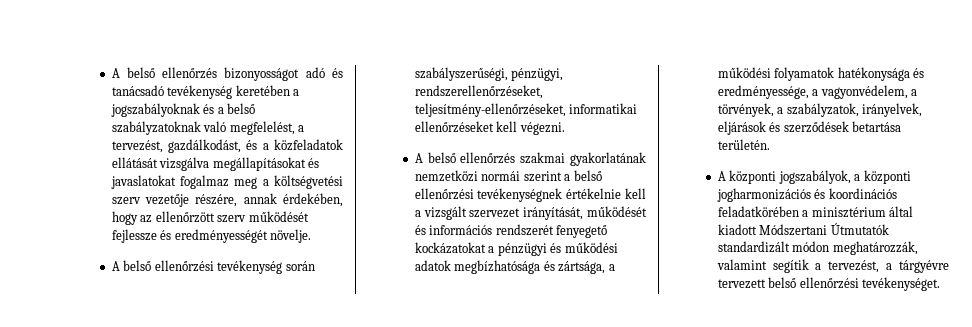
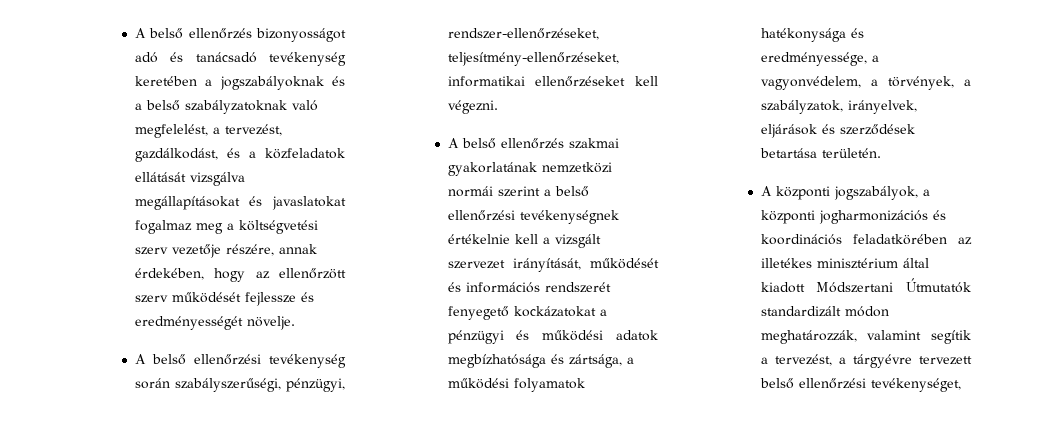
[414,85,543,99] rendszerellenőrzéseket, -> [447,28,599,40] rendszer-ellenőrzéseket,
[802,210,809,217] a -> [958,237,972,245] [760,258,812,268] az illetékes
[862,277,941,291] tevékenységet. -> [870,378,961,392] tevékenységet,

